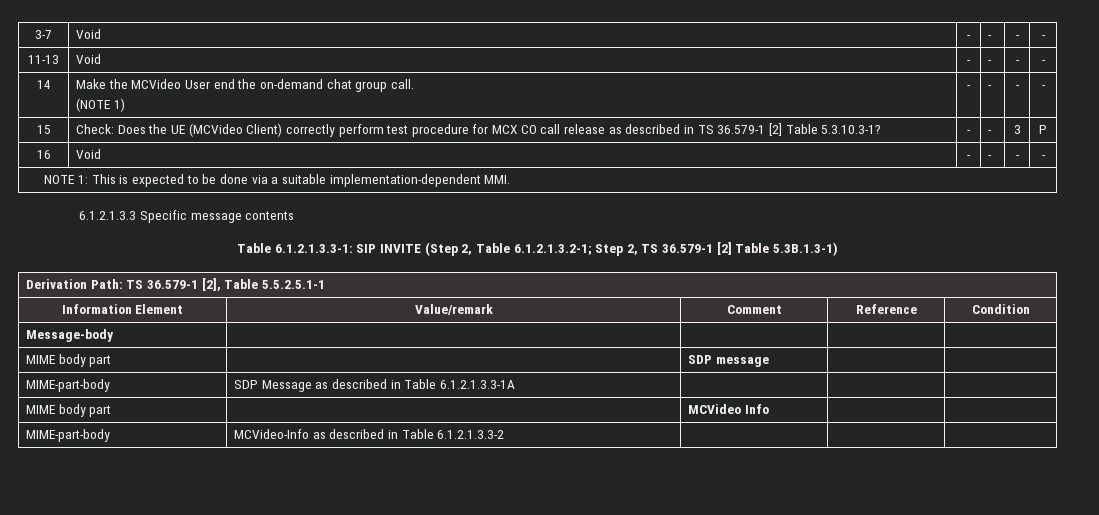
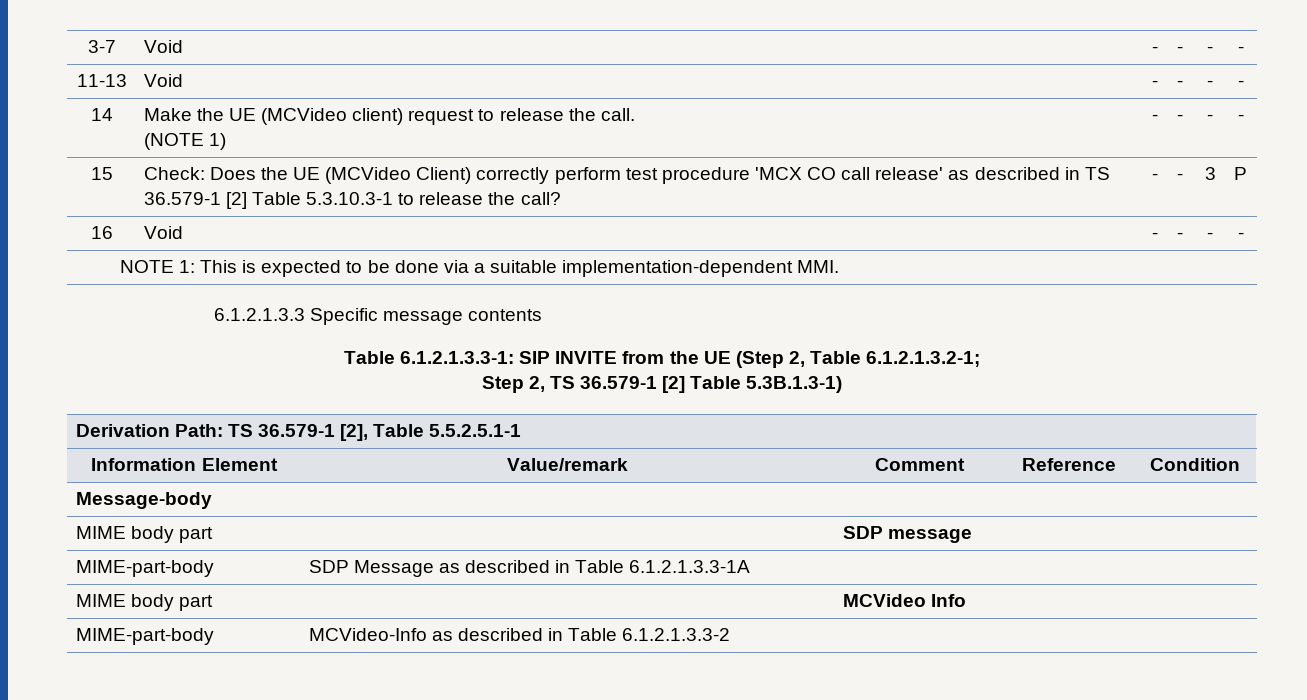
[131,79,388,92] MCVideo User end the on-demand chat group -> [228,108,596,125] UE (MCVideo client) request to release the
[472,124,518,134] for MCX -> [754,167,802,180] 'MCX
[564,124,606,134] release -> [875,167,944,180] release'
[821,125,882,134] 5.3.10.3-1? -> [306,192,561,205] 5.3.10.3-1 to release the call?
(421, 248) none -> [622,351,731,364] from the UE
(592, 249) none -> (981, 359) //

